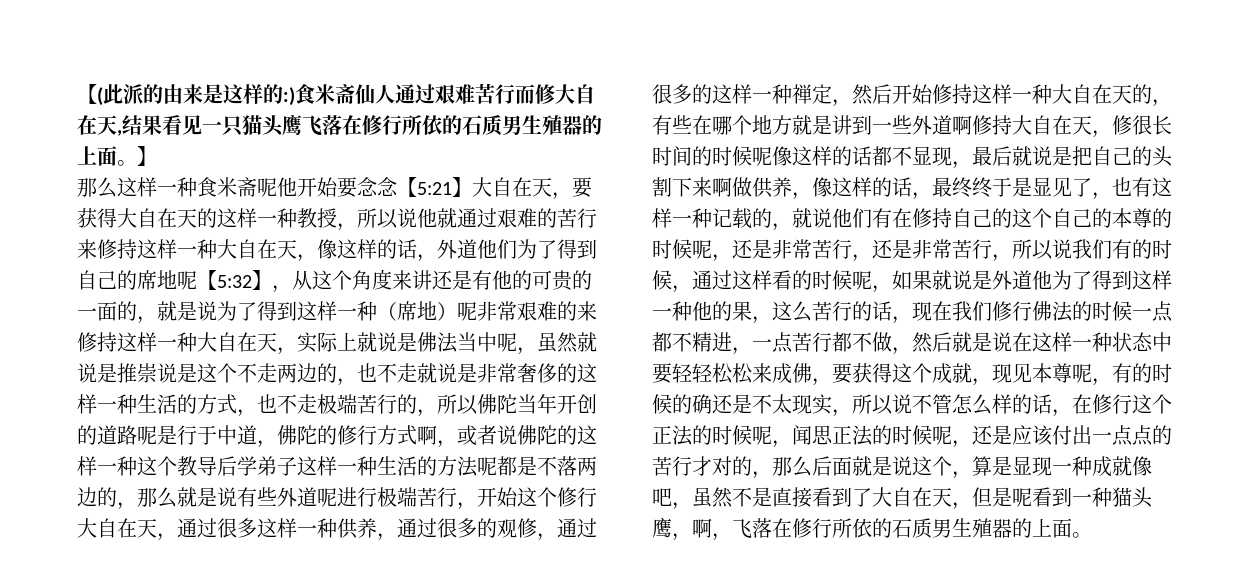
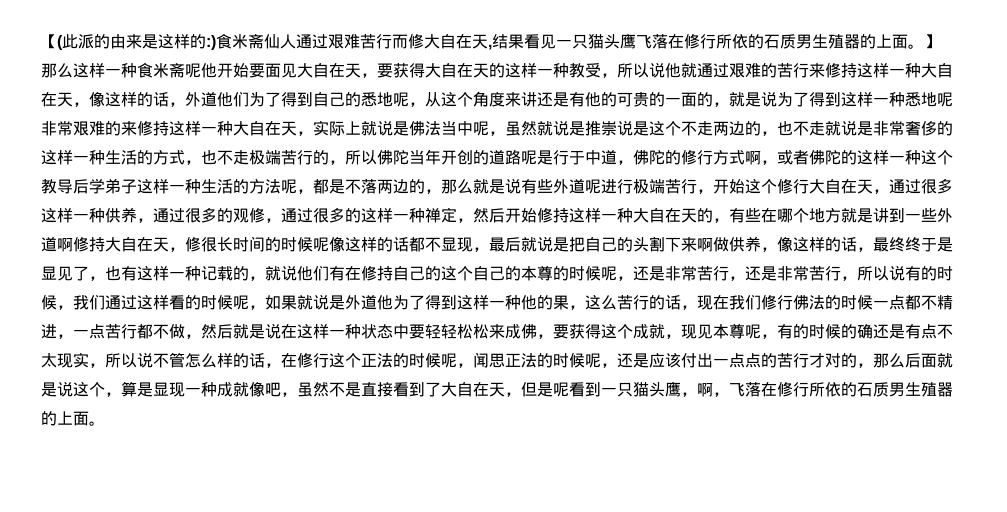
[357,177,472,197] 念念【5:21】 -> [265,63,297,78] 面见
[317,208,337,228] 授 -> [585,63,601,78] 受
[137,270,272,290] 席地呢【5:32】 -> [361,92,409,107] 悉地呢
[377,301,457,321] （席地） -> [905,92,937,107] 悉地
[497,425,517,445] 说 -> (809, 157) none
(497, 466) none -> [297,189,313,194] ，
[1072,239,1112,259] 我们 -> (905, 273) none
(692, 289) none -> [73,295,105,310] 我们
(752, 404) none -> [905,324,937,339] 有点
[1092,487,1112,507] 种 -> [617,382,633,397] 只

